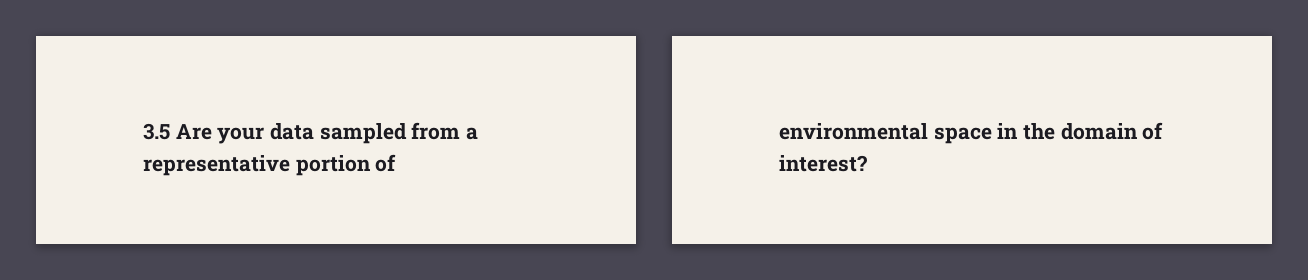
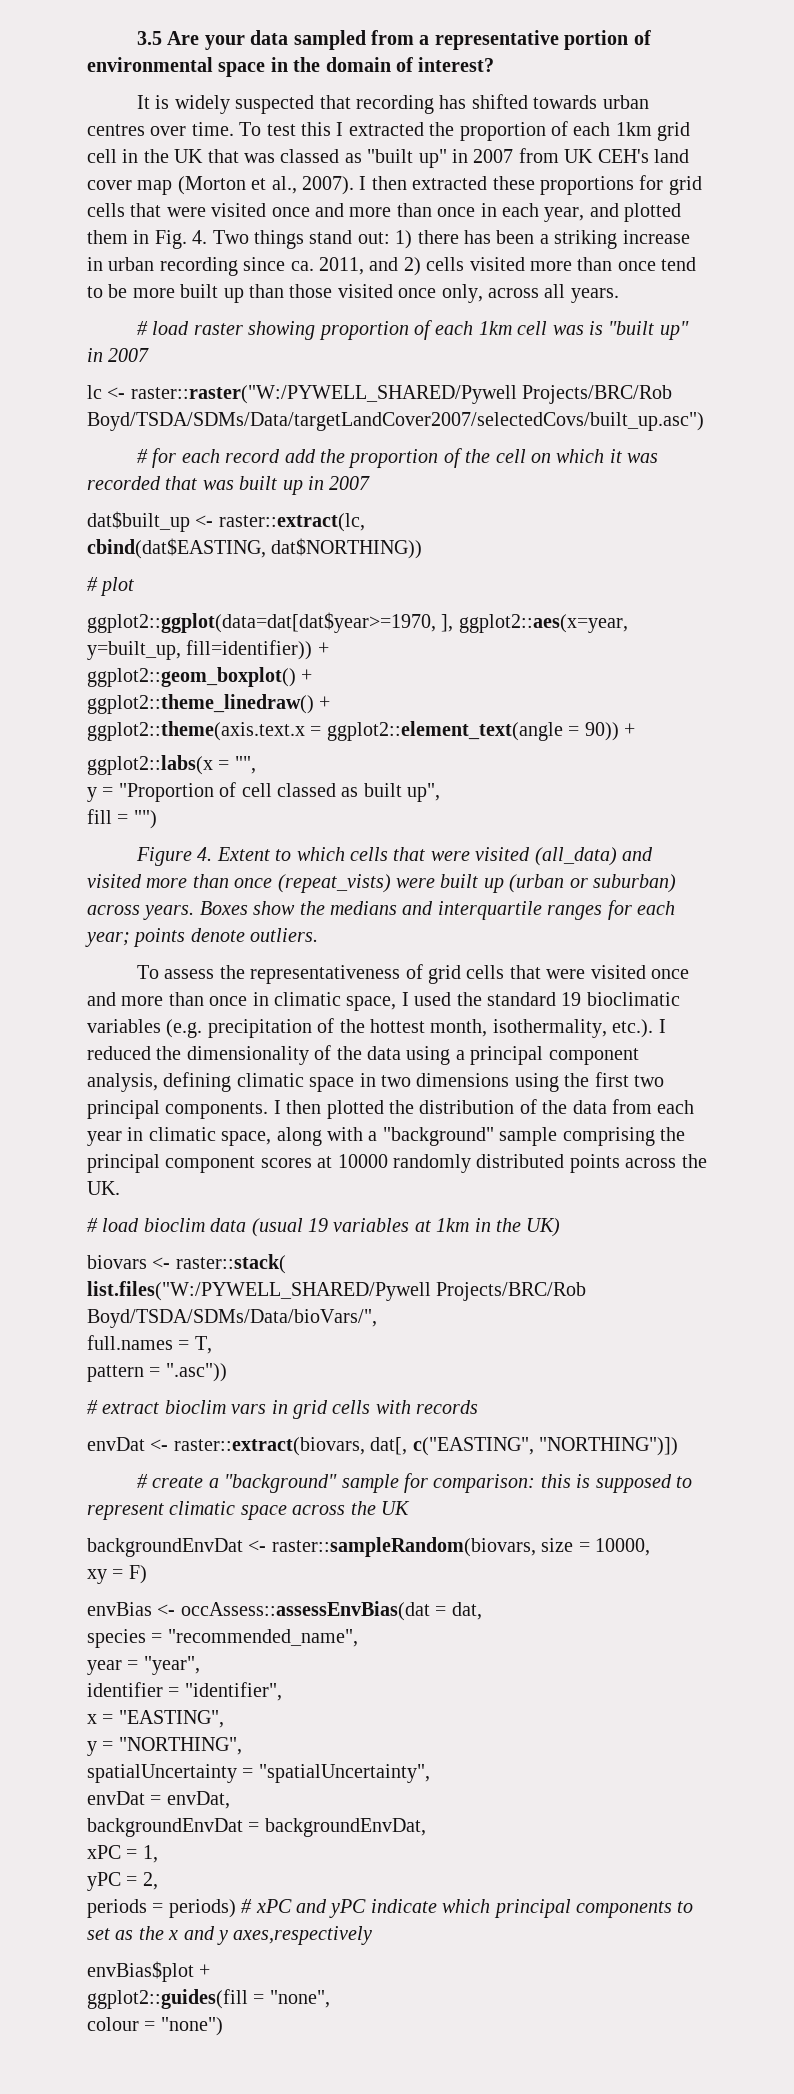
(868, 163) none -> [137,94,649,114] [87,121,691,141] [87,148,689,168] [87,175,702,195] [87,203,682,222] [87,230,690,249] [87,257,697,276] [87,284,619,303] [137,320,689,340] [87,348,150,362] [87,385,673,404] [87,412,704,431] [137,448,659,468] [87,476,371,495] [87,511,365,532] [87,538,423,559] [87,577,135,596] [87,612,628,633] [87,640,329,660] [87,667,313,687] [87,694,331,714] [87,721,635,741] [87,755,256,775] [87,782,441,802] [87,809,157,829] [136,847,654,866] [87,874,676,893] [87,900,675,920] [85,928,319,947] [137,964,690,984] [87,992,680,1011] [87,1018,666,1038] [87,1045,639,1065] [87,1072,664,1092] [87,1099,695,1119] [87,1127,685,1146] [87,1154,707,1173] [87,1181,120,1195] [87,1218,561,1237] [87,1254,286,1274] [87,1281,587,1301] [87,1309,377,1328] [87,1335,212,1354] [87,1363,227,1382] [87,1400,479,1419] [87,1437,678,1456] [137,1473,693,1493] [87,1501,410,1520] [87,1537,650,1557] [87,1565,147,1584] [87,1601,482,1621] [87,1629,358,1648] [87,1656,200,1675] [87,1682,282,1701] [87,1710,224,1728] [87,1737,242,1756] [87,1764,430,1783] [87,1791,230,1809] [87,1818,426,1837] [87,1845,158,1863] [87,1872,158,1891] [87,1899,694,1918] [87,1926,373,1945] [87,1961,211,1982] [87,1989,330,2009] [87,2017,223,2036] // It is widely suspected that recording has shifted towards urban centres over time. To test this I extracted the proportion of each 1km grid cell in the UK that was classed as "built up" in 2007 from UK CEH's land cover map (Morton et al., 2007). I then extracted these proportions for grid cells that were visited once and more than once in each year, and plotted them in Fig. 4. Two things stand out: 1) there has been a striking increase in urban recording since ca. 2011, and 2) cells visited more than once tend to be more built up than those visited once only, across all years. // # load raster showing proportion of each 1km cell was is "built up" in 2007 // lc <- raster::raster("W:/PYWELL_SHARED/Pywell Projects/BRC/Rob Boyd/TSDA/SDMs/Data/targetLandCover2007/selectedCovs/built_up.asc") // # for each record add the proportion of the cell on which it was recorded that was built up in 2007 // dat$built_up <- raster::extract(lc, // cbind(dat$EASTING, dat$NORTHING)) // # plot // ggplot2::ggplot(data=dat[dat$year>=1970, ], ggplot2::aes(x=year, y=built_up, fill=identifier)) + // ggplot2::geom_boxplot() + // ggplot2::theme_linedraw() + // ggplot2::theme(axis.text.x = ggplot2::element_text(angle = 90)) + // ggplot2::labs(x = "", // y = "Proportion of cell classed as built up", // fill = "") // Figure 4. Extent to which cells that were visited (all_data) and visited more than once (repeat_vists) were built up (urban or suburban) across years. Boxes show the medians and interquartile ranges for each year; points denote outliers. // To assess the representativeness of grid cells that were visited once and more than once in climatic space, I used the standard 19 bioclimatic variables (e.g. precipitation of the hottest month, isothermality, etc.). I reduced the dimensionality of the data using a principal component analysis, defining climatic space in two dimensions using the first two principal components. I then plotted the distribution of the data from each year in climatic space, along with a "background" sample comprising the principal component scores at 10000 randomly distributed points across the UK. // # load bioclim data (usual 19 variables at 1km in the UK) // biovars <- raster::stack( // list.files("W:/PYWELL_SHARED/Pywell Projects/BRC/Rob Boyd/TSDA/SDMs/Data/bioVars/", // full.names = T, // pattern = ".asc")) // # extract bioclim vars in grid cells with records // envDat <- raster::extract(biovars, dat[, c("EASTING", "NORTHING")]) // # create a "background" sample for comparison: this is supposed to represent climatic space across the UK // backgroundEnvDat <- raster::sampleRandom(biovars, size = 10000, // xy = F) // envBias <- occAssess::assessEnvBias(dat = dat, // species = "recommended_name", // year = "year", // identifier = "identifier", // x = "EASTING", // y = "NORTHING", // spatialUncertainty = "spatialUncertainty", // envDat = envDat, // backgroundEnvDat = backgroundEnvDat, // xPC = 1, // yPC = 2, // periods = periods) # xPC and yPC indicate which principal components to set as the x and y axes,respectively // envBias$plot + // ggplot2::guides(fill = "none", // colour = "none")

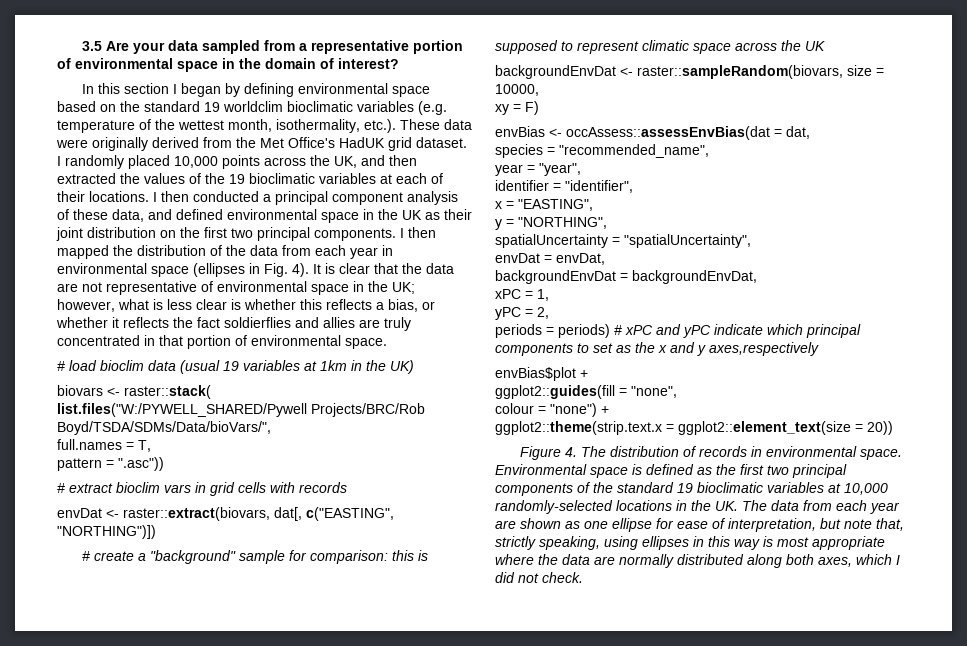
[137,94,649,114] [87,121,691,141] [87,148,689,168] [87,175,702,195] [87,203,682,222] [87,230,690,249] [87,257,697,276] [87,284,619,303] [137,320,689,340] [87,348,150,362] [87,385,673,404] [87,412,704,431] [137,448,659,468] [87,476,371,495] [87,511,365,532] [87,538,423,559] [87,577,135,596] [87,612,628,633] [87,640,329,660] [87,667,313,687] [87,694,331,714] [87,721,635,741] [87,755,256,775] [87,782,441,802] [87,809,157,829] [136,847,654,866] [87,874,676,893] [87,900,675,920] [85,928,319,947] [137,964,690,984] [87,992,680,1011] [87,1018,666,1038] [87,1045,639,1065] [87,1072,559,1092] It is widely suspected that recording has shifted towards urban centres over time. To test this I extracted the proportion of each 1km grid cell in the UK that was classed as "built up" in 2007 from UK CEH's land cover map (Morton et al., 2007). I then extracted these proportions for grid cells that were visited once and more than once in each year, and plotted them in Fig. 4. Two things stand out: 1) there has been a striking increase in urban recording since ca. 2011, and 2) cells visited more than once tend to be more built up than those visited once only, across all years. // # load raster showing proportion of each 1km cell was is "built up" in 2007 // lc <- raster::raster("W:/PYWELL_SHARED/Pywell Projects/BRC/Rob Boyd/TSDA/SDMs/Data/targetLandCover2007/selectedCovs/built_up.asc") // # for each record add the proportion of the cell on which it was recorded that was built up in 2007 // dat$built_up <- raster::extract(lc, // cbind(dat$EASTING, dat$NORTHING)) // # plot // ggplot2::ggplot(data=dat[dat$year>=1970, ], ggplot2::aes(x=year, y=built_up, fill=identifier)) + // ggplot2::geom_boxplot() + // ggplot2::theme_linedraw() + // ggplot2::theme(axis.text.x = ggplot2::element_text(angle = 90)) + // ggplot2::labs(x = "", // y = "Proportion of cell classed as built up", // fill = "") // Figure 4. Extent to which cells that were visited (all_data) and visited more than once (repeat_vists) were built up (urban or suburban) across years. Boxes show the medians and interquartile ranges for each year; points denote outliers. // To assess the representativeness of grid cells that were visited once and more than once in climatic space, I used the standard 19 bioclimatic variables (e.g. precipitation of the hottest month, isothermality, etc.). I reduced the dimensionality of the data using a principal component analysis, defining climatic space in two dimensions using -> [81,83,430,97] [57,101,447,115] [57,119,472,133] [56,137,467,151] [57,155,417,169] [57,173,443,184] [57,191,458,205] [57,209,472,223] [56,227,176,241] In this section I began by defining environmental space based on the standard 19 worldclim bioclimatic variables (e.g. temperature of the wettest month, isothermality, etc.). These data were originally derived from the Met Office's HadUK grid dataset. I randomly placed 10,000 points across the UK, and then extracted the values of the 19 bioclimatic variables at each of their locations. I then conducted a principal component analysis of these data, and defined environmental space in the UK as their joint distribution on
[326,1100,384,1119] plotted -> [57,245,109,259] mapped
[148,1127,685,1146] [87,1154,707,1173] [87,1181,120,1195] climatic space, along with a "background" sample comprising the principal component scores at 10000 randomly distributed points across the UK. -> [57,263,454,277] [57,281,415,295] [57,299,435,312] [56,317,411,331] [57,335,387,349] environmental space (ellipses in Fig. 4). It is clear that the data are not representative of environmental space in the UK; however, what is less clear is whether this reflects a bias, or whether it reflects the fact soldierflies and allies are truly concentrated in that portion of environmental space.
(223, 2026) none -> [601,406,609,414] [495,421,893,435] [519,446,902,460] [495,464,847,478] [495,482,888,496] [495,500,900,514] [495,518,904,532] [495,536,885,550] [495,554,900,568] [495,572,583,583] + // ggplot2::theme(strip.text.x = ggplot2::element_text(size = 20)) // Figure 4. The distribution of records in environmental space. Environmental space is defined as the first two principal components of the standard 19 bioclimatic variables at 10,000 randomly-selected locations in the UK. The data from each year are shown as one ellipse for ease of interpretation, but note that, strictly speaking, using ellipses in this way is most appropriate where the data are normally distributed along both axes, which I did not check.

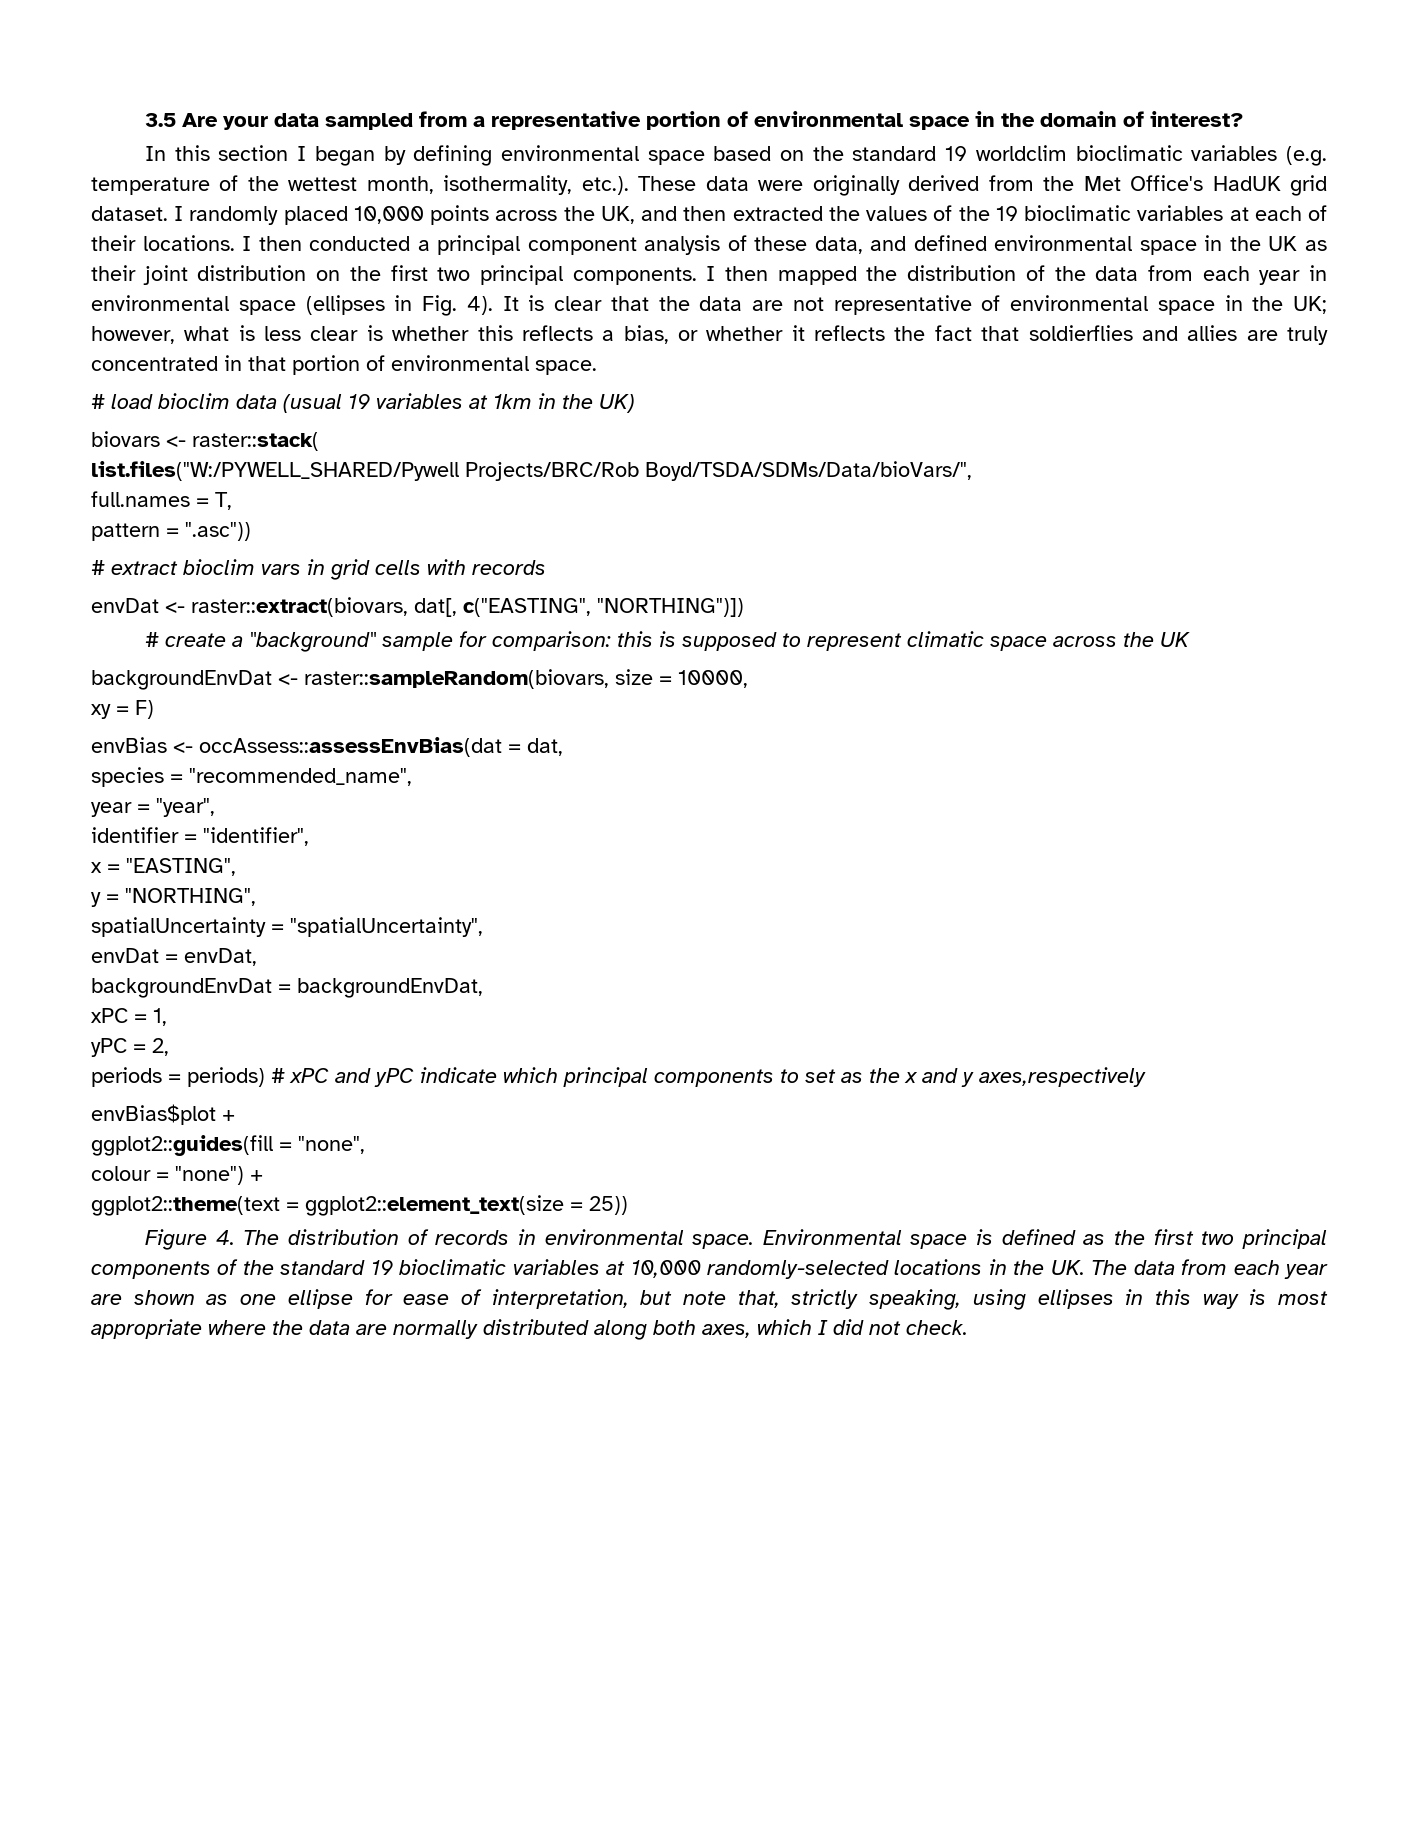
(220, 322) none -> [981,326,1020,341] that
[495,421,662,435] ggplot2::theme(strip.text.x -> [91,1196,280,1216] ggplot2::theme(text
[867,421,893,435] 20)) -> [589,1196,628,1215] 25))

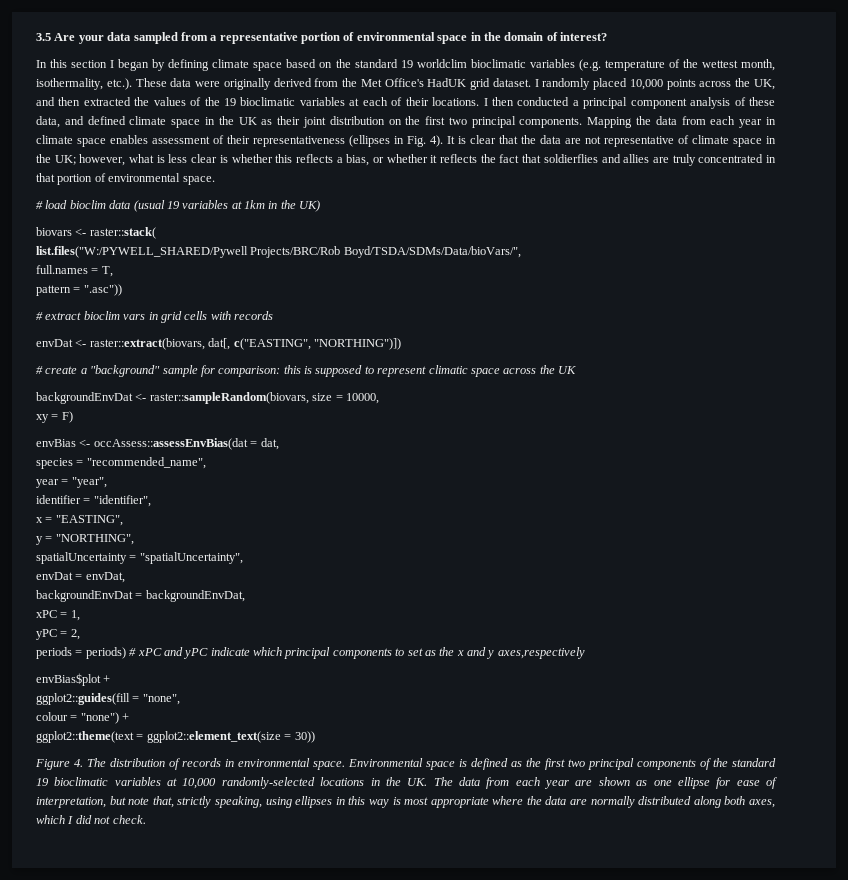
[500,145,639,161] environmental -> [212,59,250,68] climate
[994,235,1133,251] environmental -> [129,116,167,125] climate
[706,265,1045,285] I then mapped the distribution of -> [587,117,633,128] Mapping
[91,295,296,315] environmental space -> [36,135,345,147] climate space enables assessment of their representativeness
[1010,295,1148,311] environmental -> [692,135,729,144] climate
[589,1196,628,1215] 25)) -> [294,731,315,743] 30))

